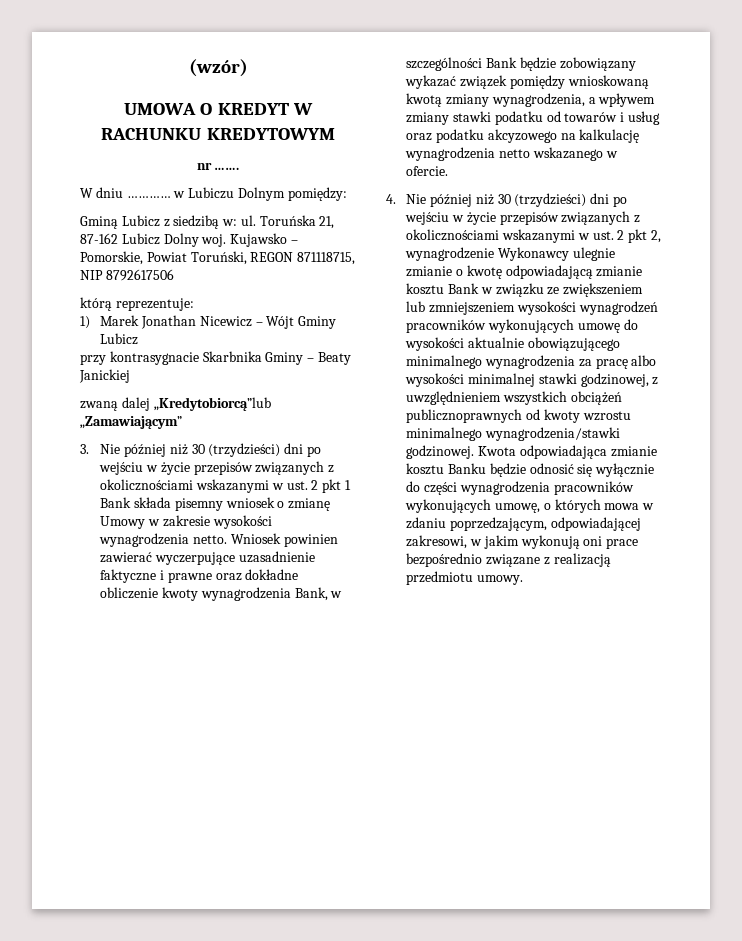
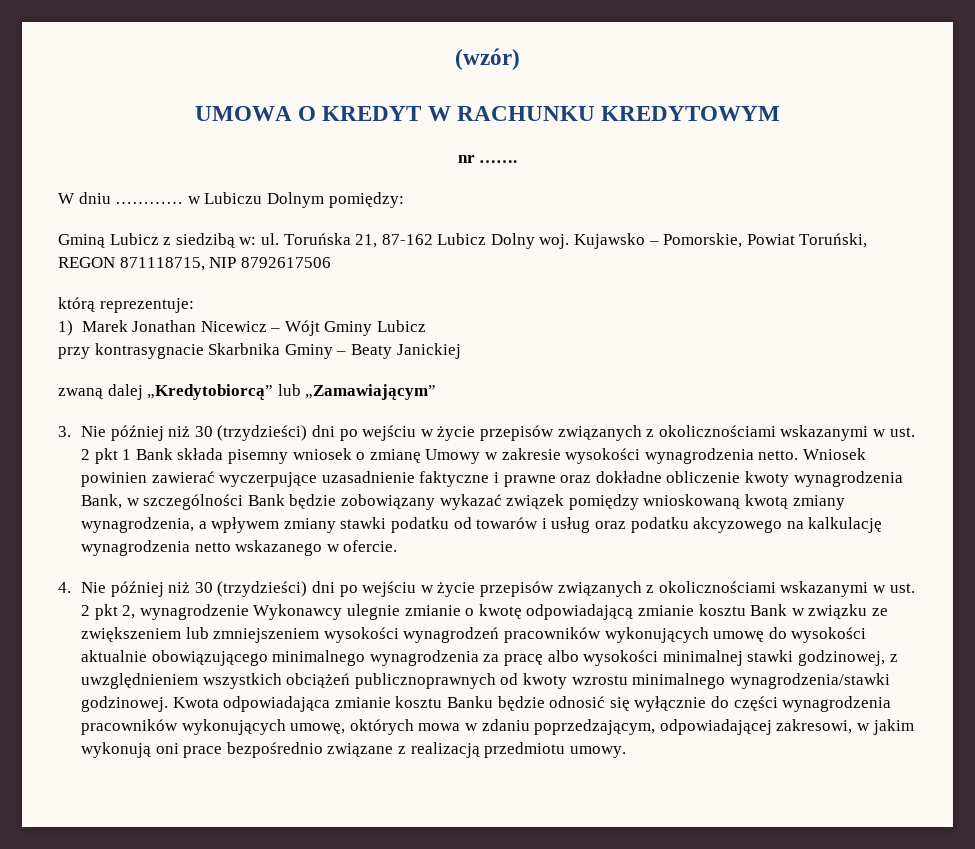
[153,397,271,411] „Kredytobiorcą”lub -> [147,384,301,400] „Kredytobiorcą” lub
[543,499,601,513] o których -> [349,719,414,735] októrych

